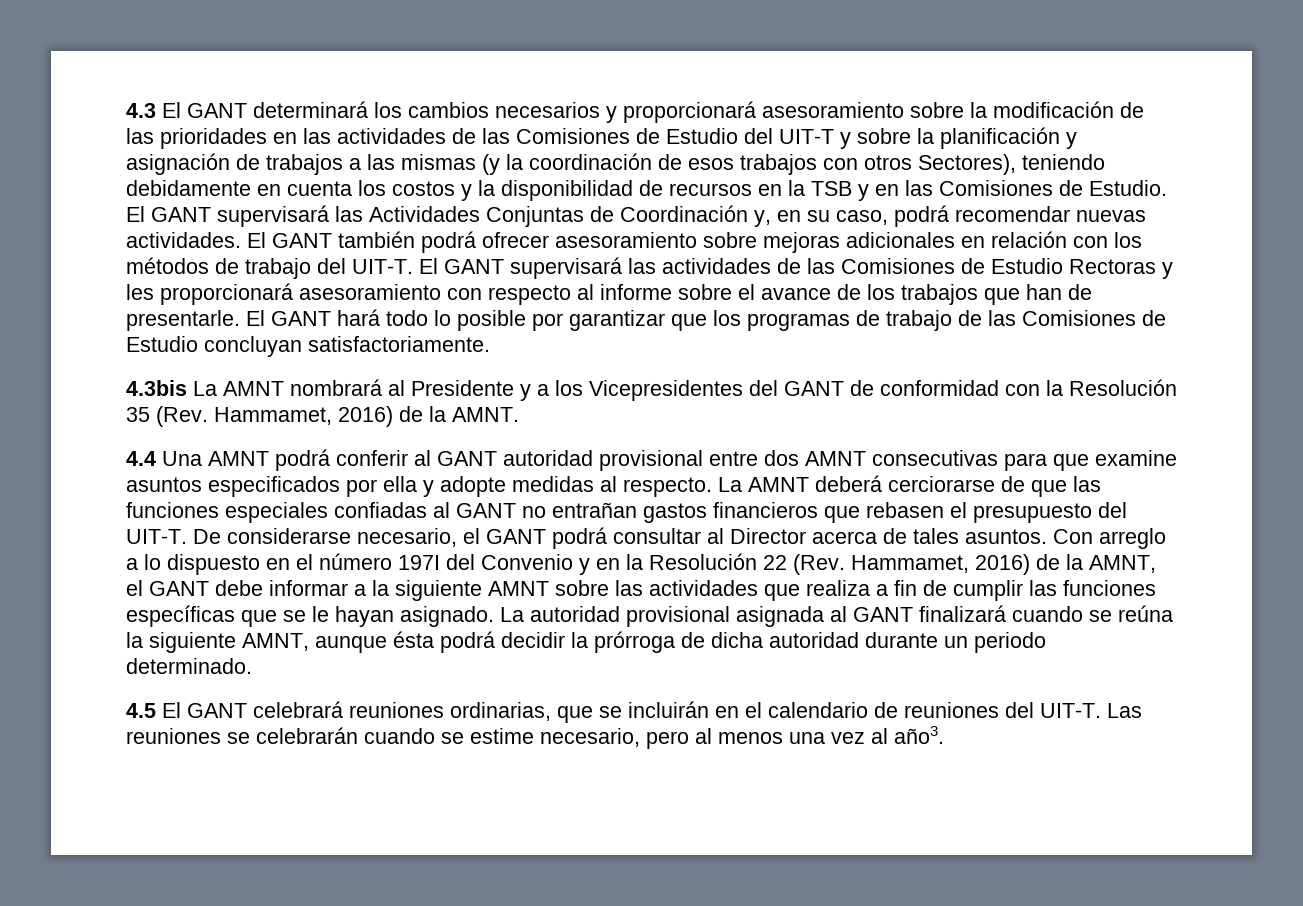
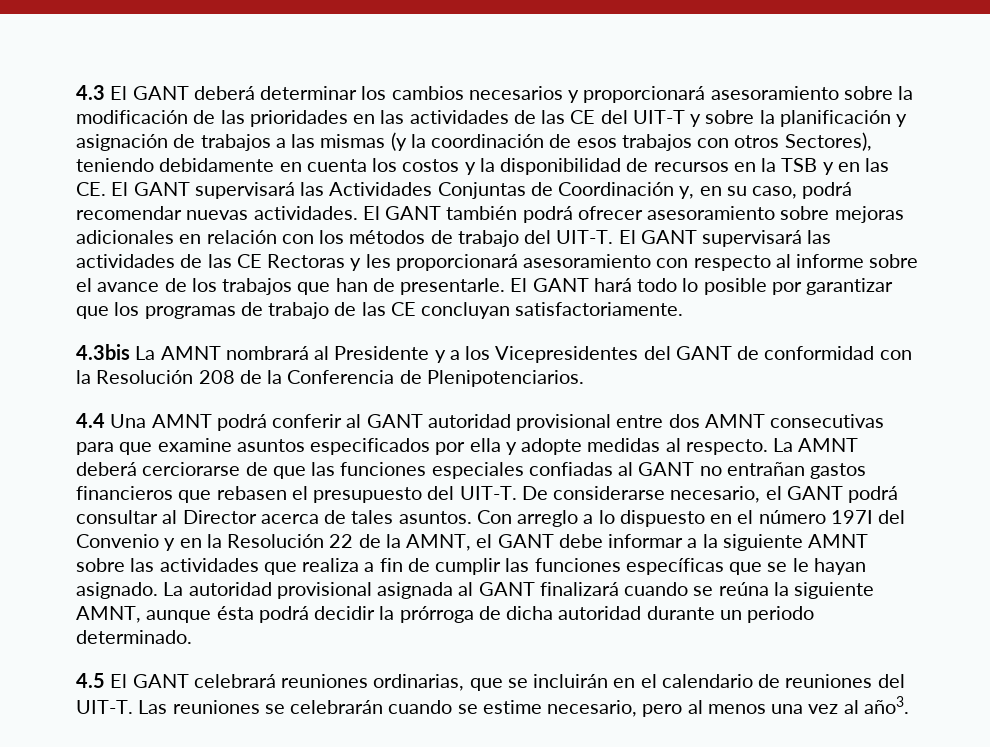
[253,101,368,118] determinará -> [193,86,358,100] deberá determinar
[516,128,738,144] Comisiones de Estudio -> [570,110,596,124] CE
[939,180,1167,196] Comisiones de Estudio. -> [76,182,106,196] CE.
[841,258,1063,274] Comisiones de Estudio -> [236,254,262,268] CE
[1022,310,1166,326] [126,336,198,352] Comisiones de Estudio -> [390,302,416,316] CE
[126,406,519,427] 35 (Rev. Hammamet, 2016) de la AMNT. -> [198,370,584,387] 208 de la Conferencia de Plenipotenciarios.
[793,554,1030,575] (Rev. Hammamet, 2016) -> (354, 541) none

